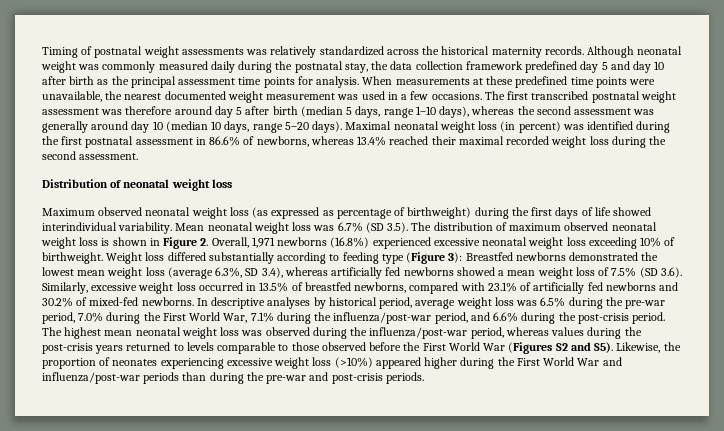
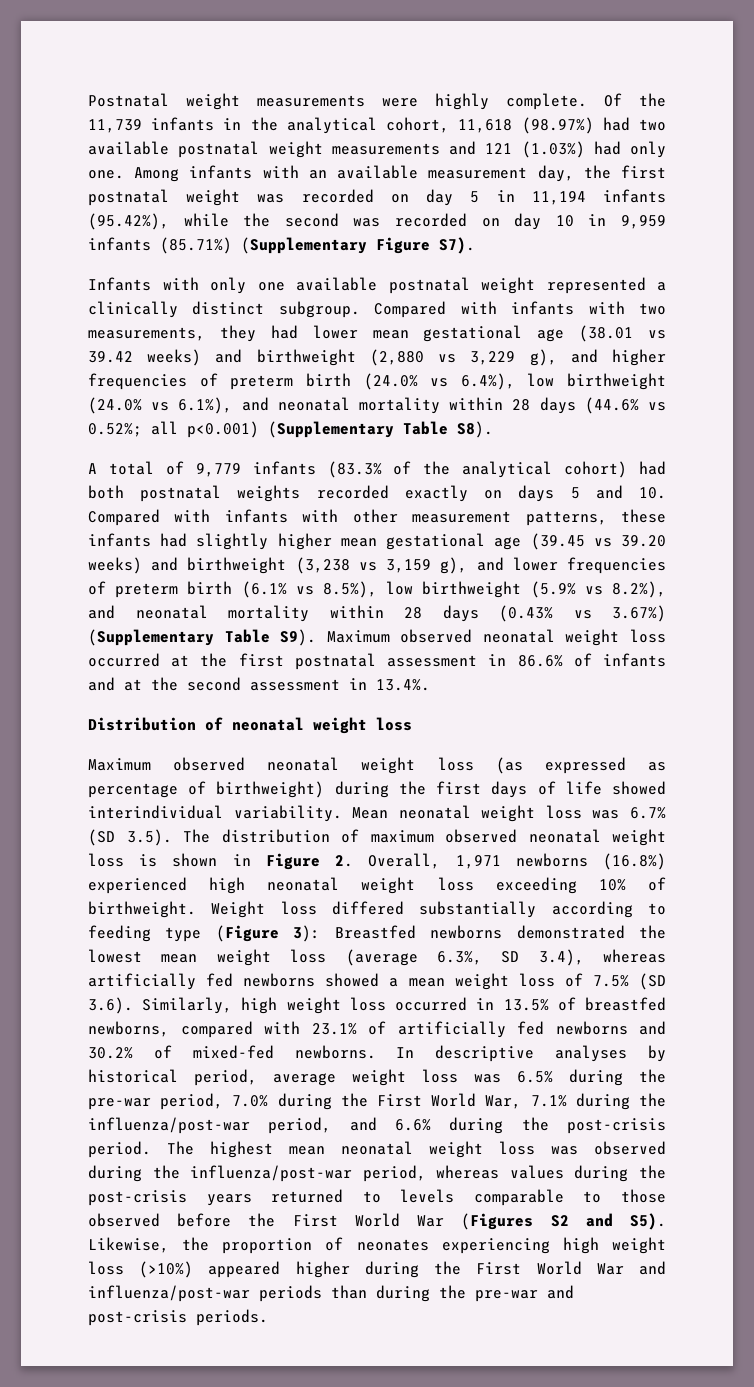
[42,46,683,58] [41,61,665,73] [42,76,656,88] [42,91,676,103] [42,106,655,118] [42,121,671,133] Timing of postnatal weight assessments was relatively standardized across the historical maternity records. Although neonatal weight was commonly measured daily during the postnatal stay, the data collection framework predefined day 5 and day 10 after birth as the principal assessment time points for analysis. When measurements at these predefined time points were unavailable, the nearest documented weight measurement was used in a few occasions. The first transcribed postnatal weight assessment was therefore around day 5 after birth (median 5 days, range 1–10 days), whereas the second assessment was generally around day 10 (median 10 days, range 5–20 days). Maximal neonatal weight loss (in percent) was identified during -> [88,93,666,110] [88,117,666,134] [88,141,666,158] [88,165,666,182] [88,189,666,206] [88,213,667,230] [88,237,475,254] [88,277,666,294] [88,301,667,318] [88,325,666,342] [88,349,666,366] [88,373,666,390] [88,397,666,414] [88,421,493,438] [88,461,666,478] [88,485,666,502] [88,509,667,526] [88,533,666,550] [88,557,666,574] [88,581,666,598] [88,605,666,622] [88,629,666,646] [88,653,190,667] Postnatal weight measurements were highly complete. Of the 11,739 infants in the analytical cohort, 11,618 (98.97%) had two available postnatal weight measurements and 121 (1.03%) had only one. Among infants with an available measurement day, the first postnatal weight was recorded on day 5 in 11,194 infants (95.42%), while the second was recorded on day 10 in 9,959 infants (85.71%) (Supplementary Figure S7). // Infants with only one available postnatal weight represented a clinically distinct subgroup. Compared with infants with two measurements, they had lower mean gestational age (38.01 vs 39.42 weeks) and birthweight (2,880 vs 3,229 g), and higher frequencies of preterm birth (24.0% vs 6.4%), low birthweight (24.0% vs 6.1%), and neonatal mortality within 28 days (44.6% vs 0.52%; all p<0.001) (Supplementary Table S8). // A total of 9,779 infants (83.3% of the analytical cohort) had both postnatal weights recorded exactly on days 5 and 10. Compared with infants with other measurement patterns, these infants had slightly higher mean gestational age (39.45 vs 39.20 weeks) and birthweight (3,238 vs 3,159 g), and lower frequencies of preterm birth (6.1% vs 8.5%), low birthweight (5.9% vs 8.2%), and neonatal mortality within 28 days (0.43% vs 3.67%) (Supplementary Table S9). Maximum observed neonatal weight loss occurred at
[256,136,667,148] [42,151,139,160] newborns, whereas 13.4% reached their maximal recorded weight loss during the second assessment. -> [603,653,666,667] [88,677,430,691] infants and at the second assessment in 13.4%.
[433,238,480,246] excessive -> [209,877,246,894] high
[91,283,138,291] excessive -> [241,997,278,1014] high
[226,358,273,366] excessive -> [562,1237,599,1254] high

